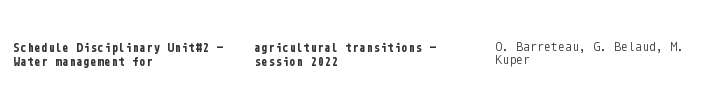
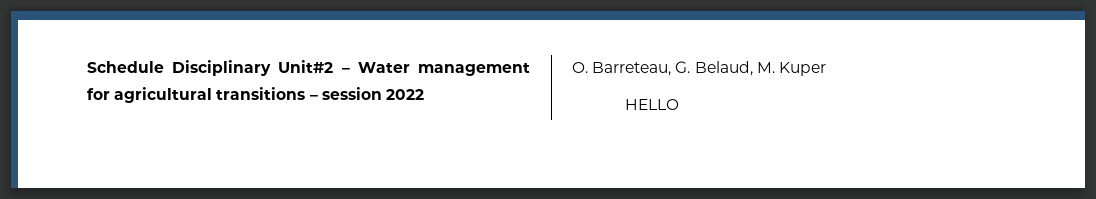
(530, 61) none -> [624,99,679,110] // HELLO

